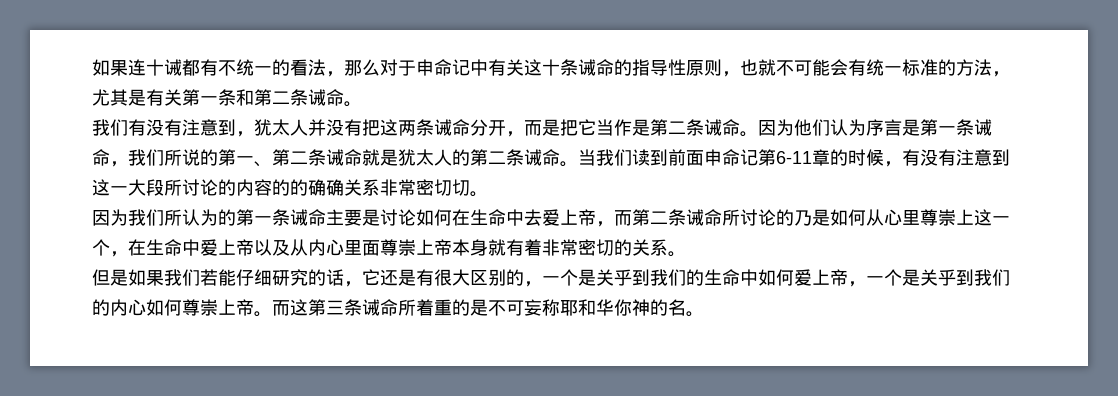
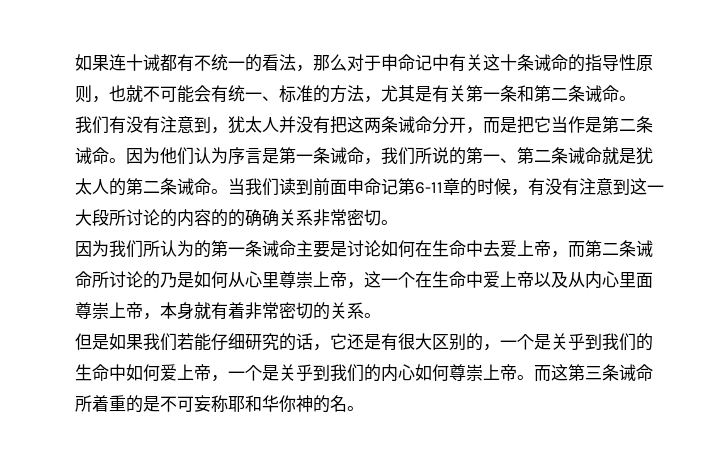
(902, 70) none -> [262,96,279,101] 、
[452,179,470,196] 切 -> (381, 217) none
[974,209,1010,226] [92,239,128,257] 这一个， -> [330,271,415,289] 帝，这一个
(452, 247) none -> [143,313,160,320] ，

